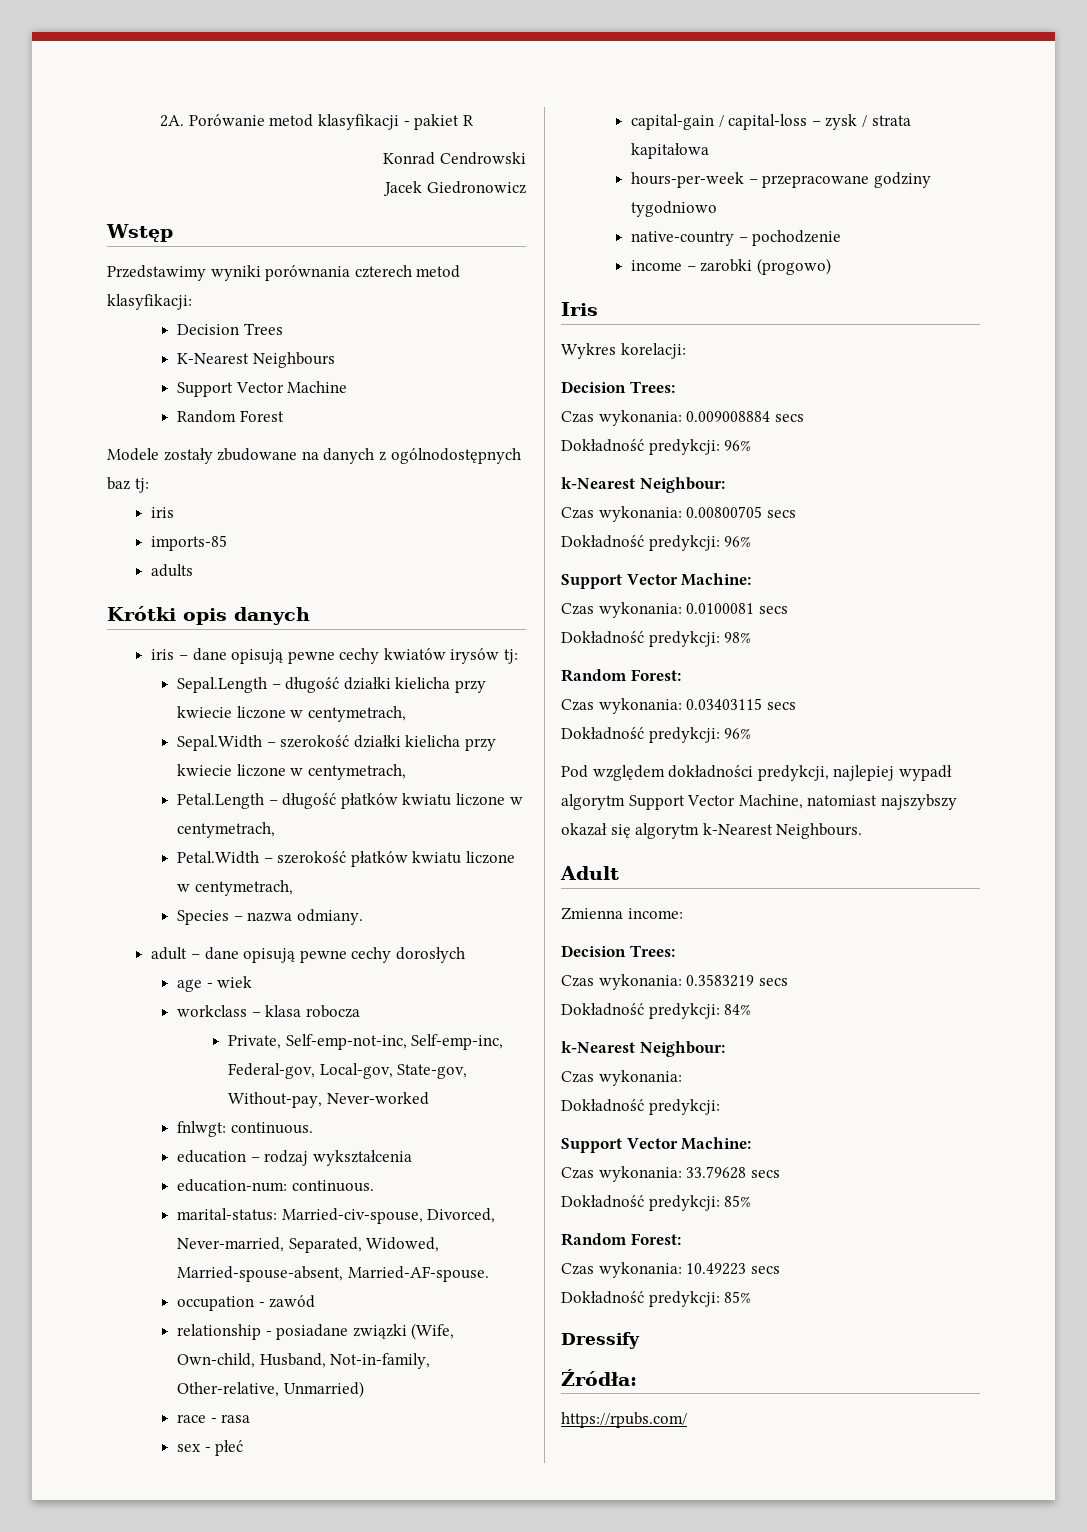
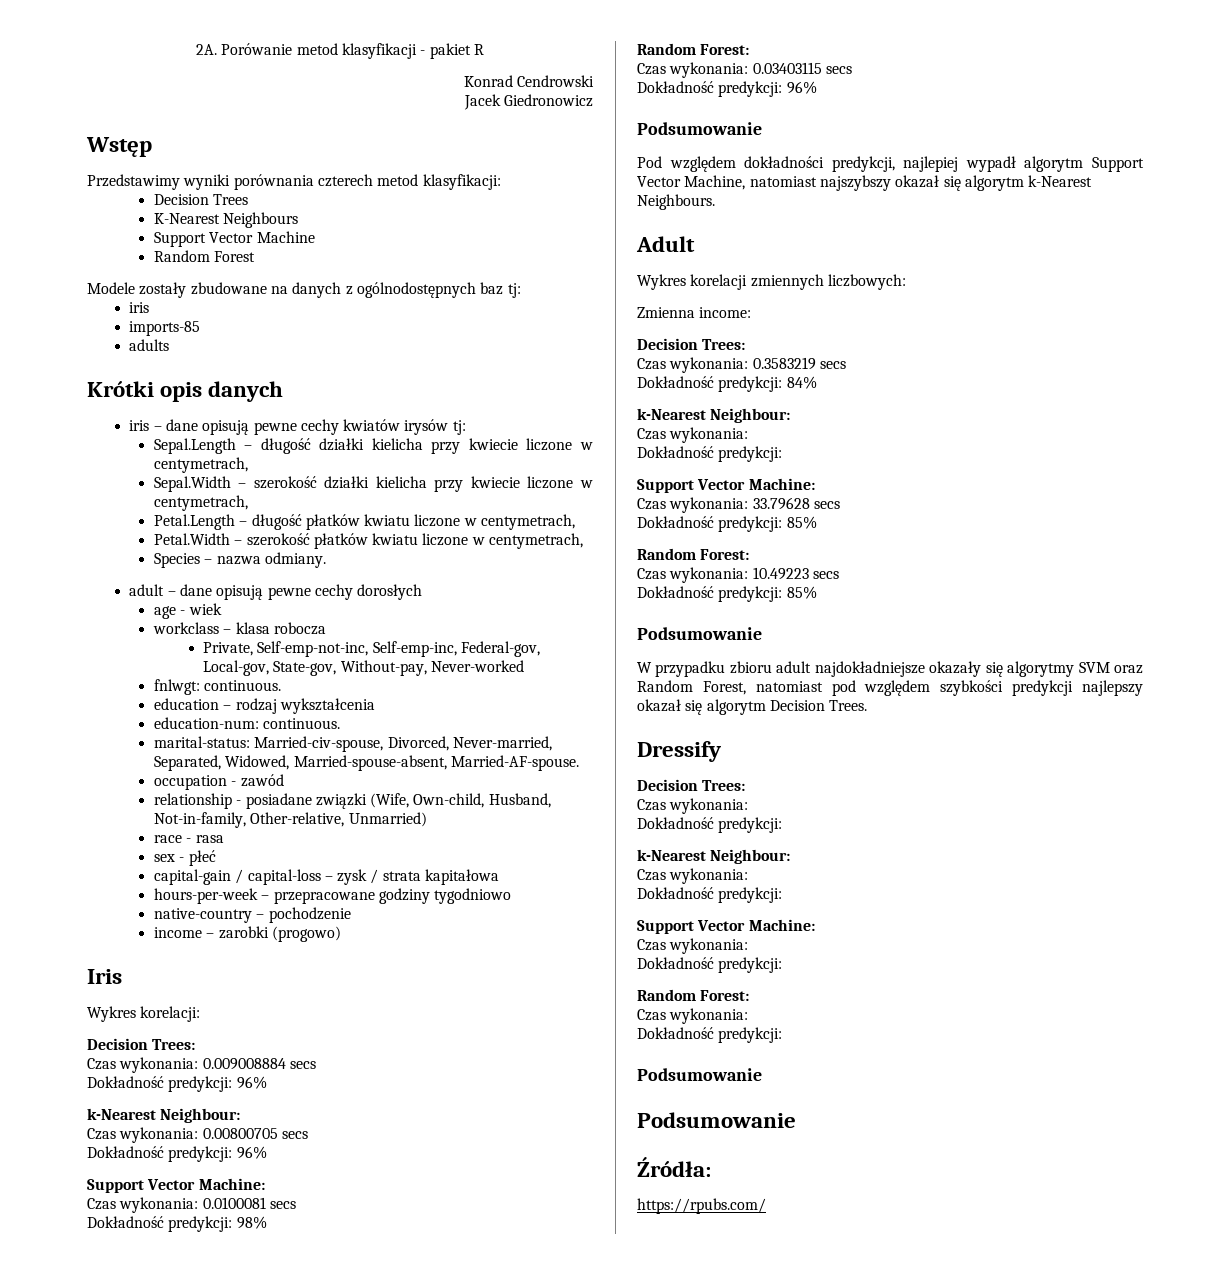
(752, 733) none -> [637,122,762,135] // Podsumowanie
(619, 873) none -> [637,274,906,290] // Wykres korelacji zmiennych liczbowych:
[561,1332,640,1349] Dressify -> [637,627,762,640] [637,661,1143,677] [637,680,1143,696] [637,699,868,715] [637,741,721,762] [637,779,746,791] [637,798,749,814] [637,817,783,833] [637,849,791,864] [637,868,749,884] [637,887,783,903] [637,919,815,934] [637,938,749,954] [637,957,783,973] [637,989,750,1001] [637,1008,749,1024] [637,1027,783,1043] [637,1068,762,1081] [637,1112,796,1128] Podsumowanie // W przypadku zbioru adult najdokładniejsze okazały się algorytmy SVM oraz Random Forest, natomiast pod względem szybkości predykcji najlepszy okazał się algorytm Decision Trees. // Dressify // Decision Trees: // Czas wykonania: // Dokładność predykcji: // k-Nearest Neighbour: // Czas wykonania: // Dokładność predykcji: // Support Vector Machine: // Czas wykonania: // Dokładność predykcji: // Random Forest: // Czas wykonania: // Dokładność predykcji: // Podsumowanie // Podsumowanie

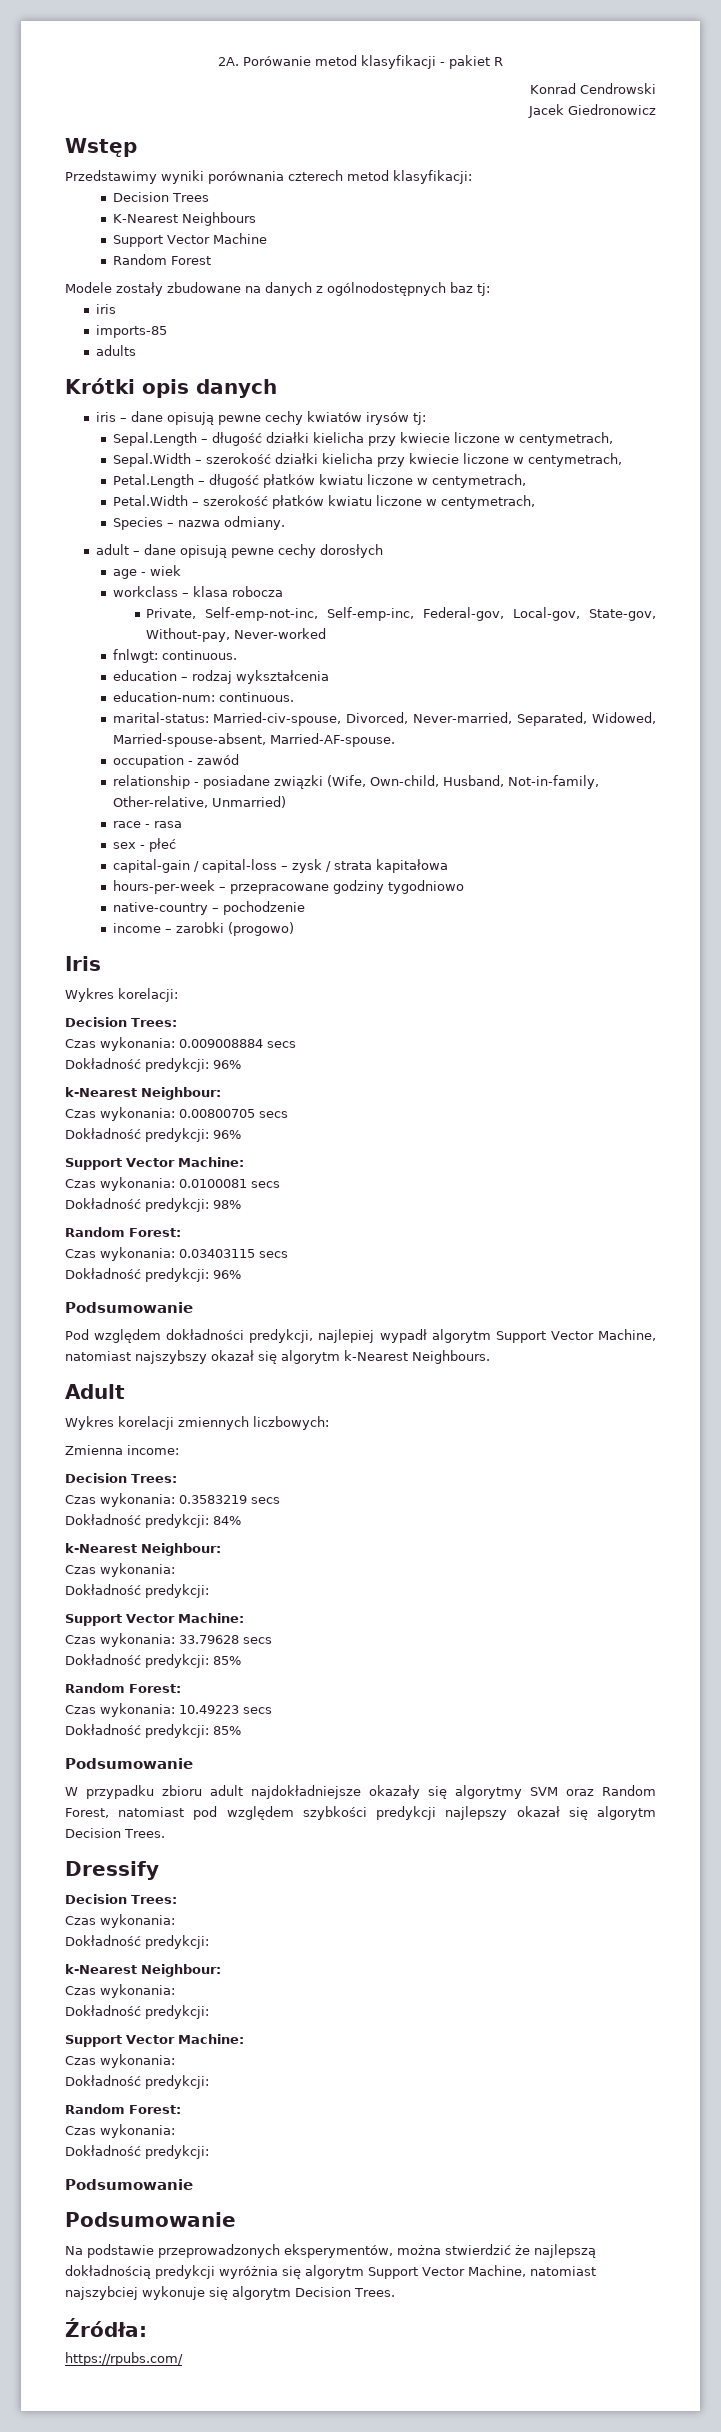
(796, 1120) none -> [65,2244,596,2258] [65,2265,596,2279] [65,2286,395,2300] // Na podstawie przeprowadzonych eksperymentów, można stwierdzić że najlepszą dokładnością predykcji wyróżnia się algorytm Support Vector Machine, natomiast najszybciej wykonuje się algorytm Decision Trees.

